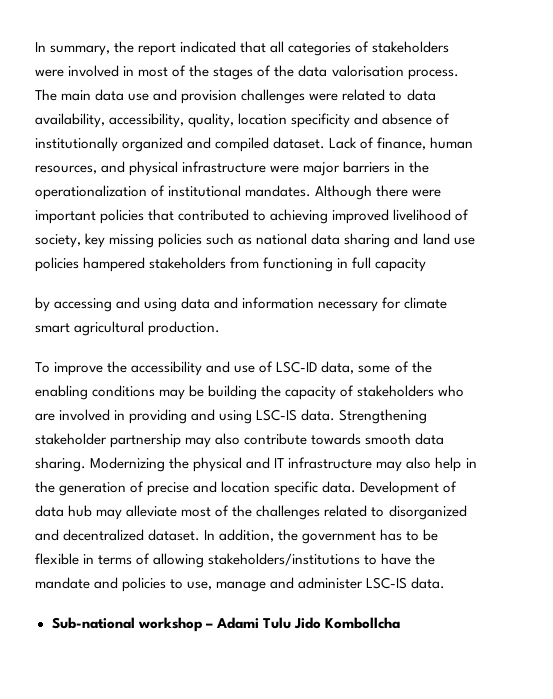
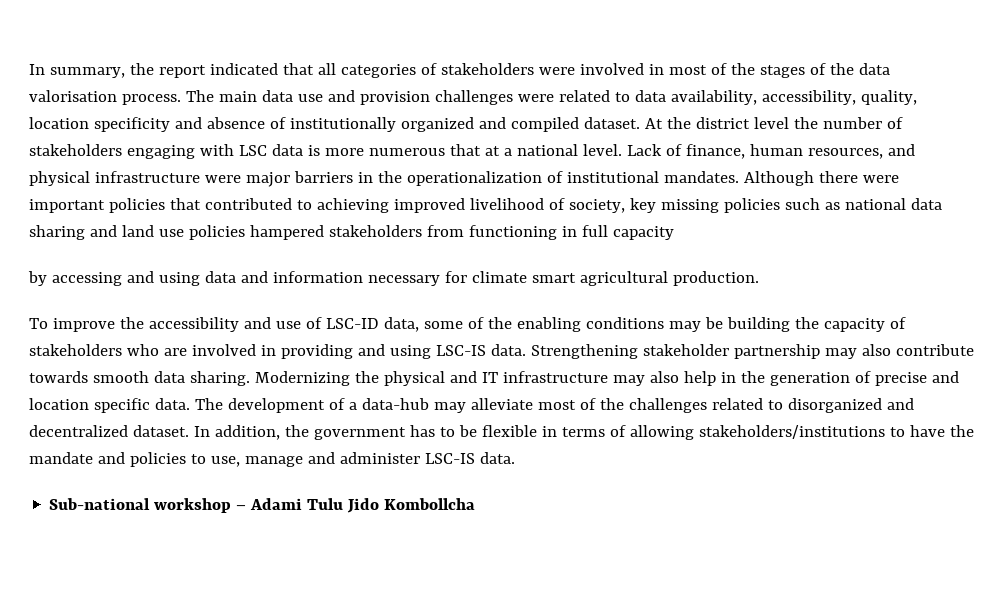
(326, 143) none -> [644,117,903,129] [29,144,622,159] At the district level the number of stakeholders engaging with LSC data is more numerous that at a national level.
[360,481,458,496] [35,505,93,517] Development of data hub -> [194,398,429,413] The development of a data-hub

